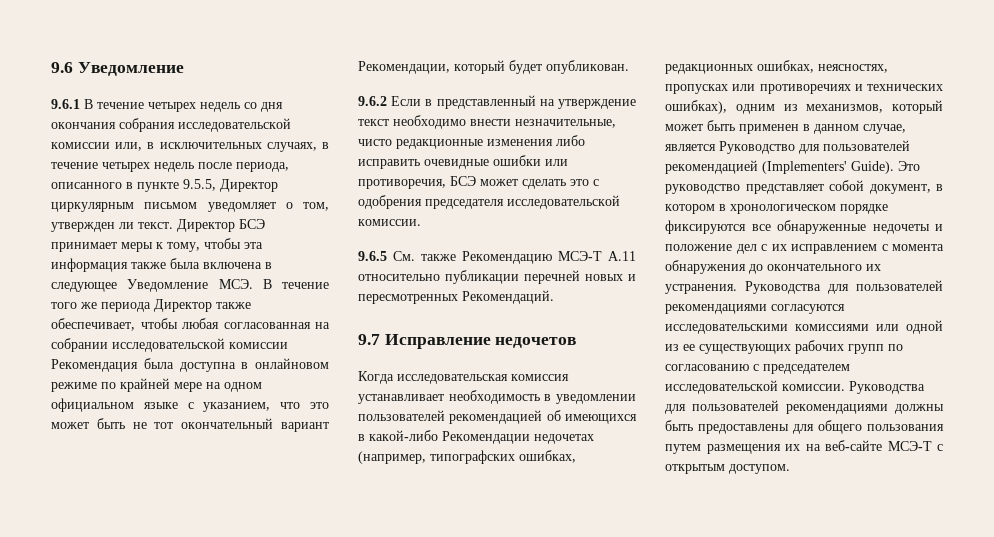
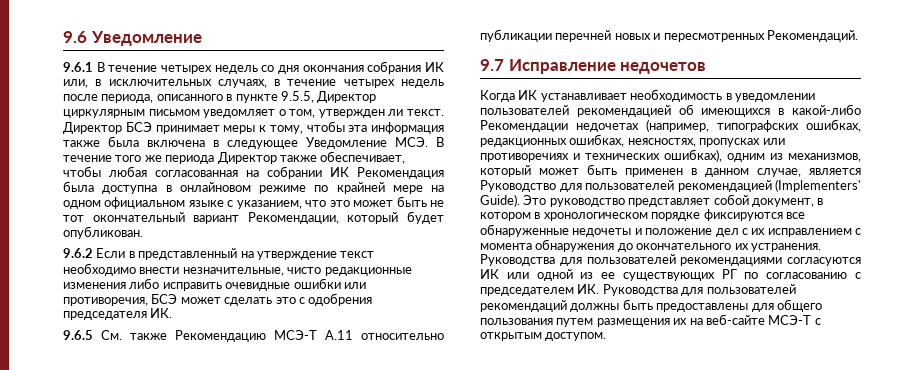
[178,118,291,132] [51,142,110,149] исследовательской комиссии -> [425,62,444,72] ИК
[112,338,288,352] исследовательской комиссии -> [330,167,349,177] ИК
[507,195,620,209] [358,219,421,226] исследовательской комиссии. -> [150,308,173,318] ИК.
[397,374,569,384] исследовательская комиссия -> [518,90,538,100] ИК
[665,324,869,334] исследовательскими комиссиями -> [480,269,499,279] ИК
[795,340,884,354] рабочих групп -> [721,269,737,279] РГ
[665,380,925,394] [665,400,888,414] исследовательской комиссии. Руководства для пользователей рекомендациями -> [577,284,796,296] [480,300,567,312] ИК. Руководства для пользователей рекомендаций

